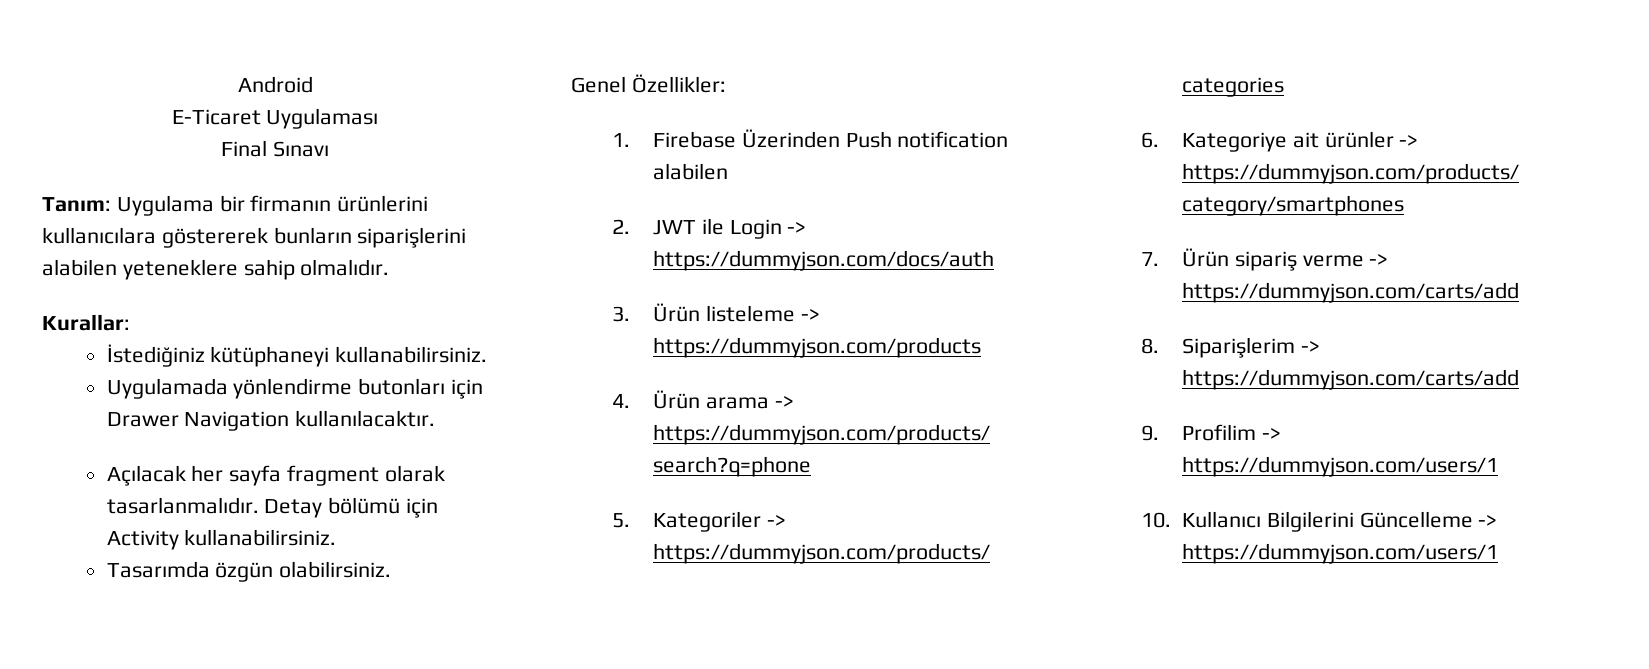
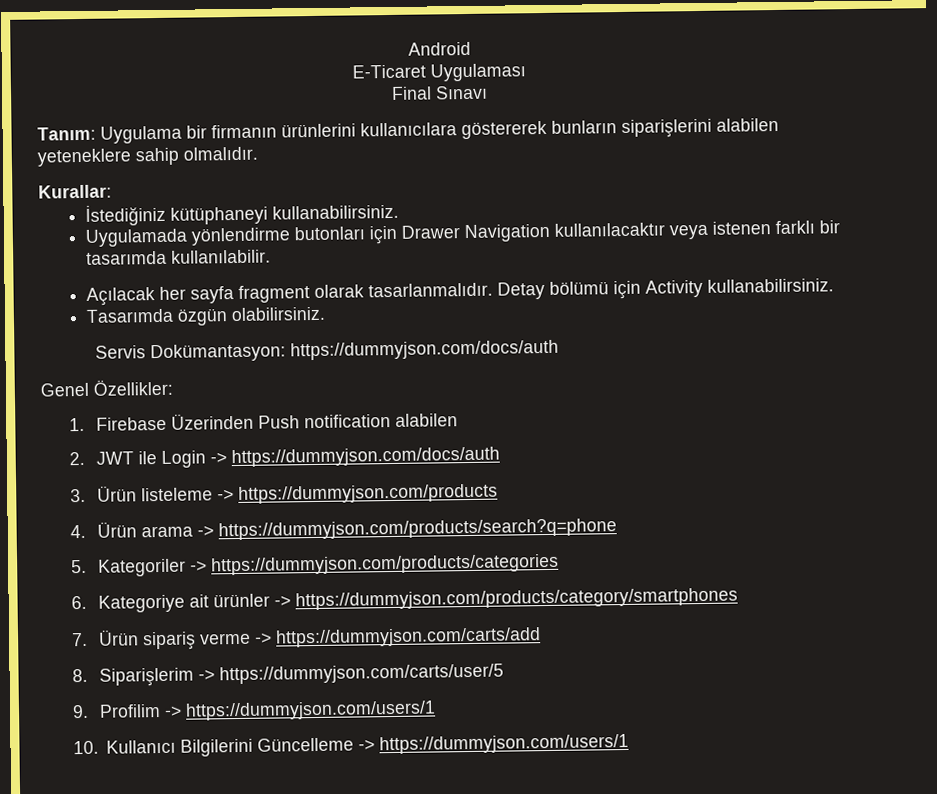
[295,410,436,427] kullanılacaktır. -> [553,220,840,240] [85,249,271,265] kullanılacaktır veya istenen farklı bir tasarımda kullanılabilir.
(392, 569) none -> [95,339,560,363] // Servis Dokümantasyon: https://dummyjson.com/docs/auth
[1181,369,1519,390] https://dummyjson.com/carts/add -> [219,663,505,685] https://dummyjson.com/carts/user/5

